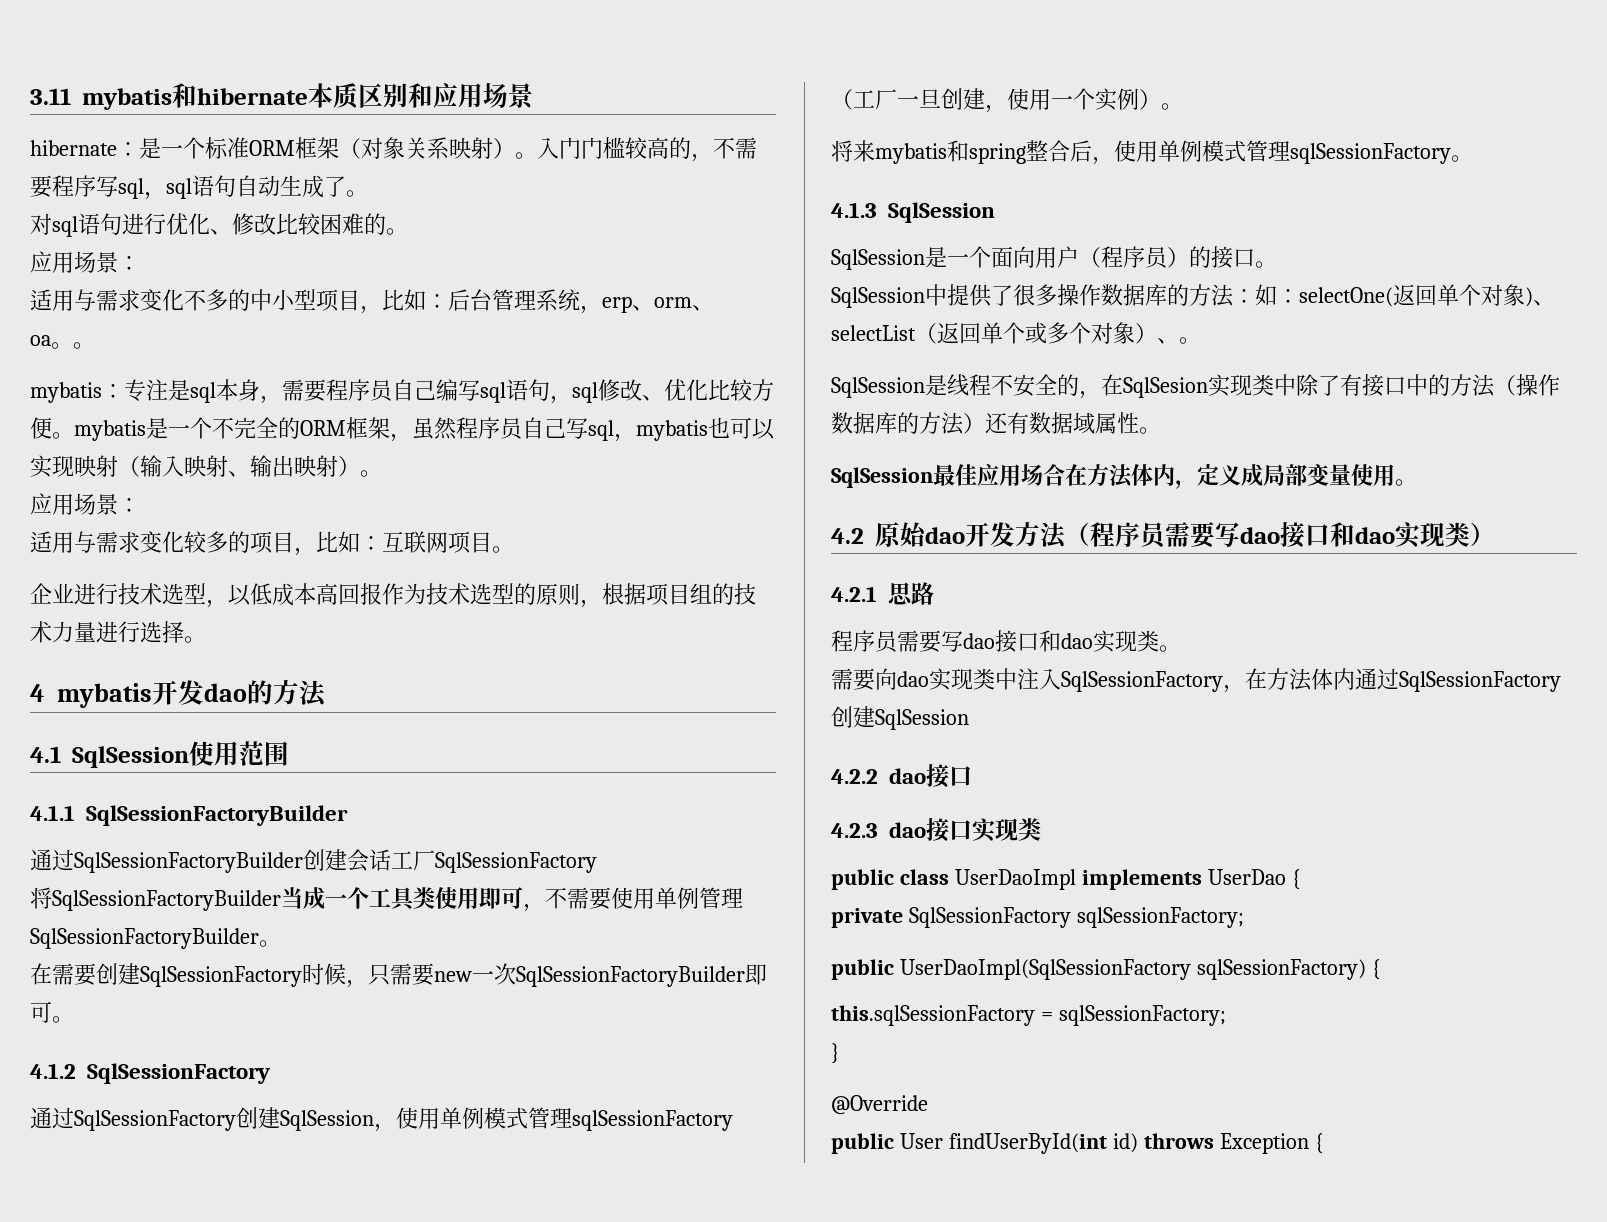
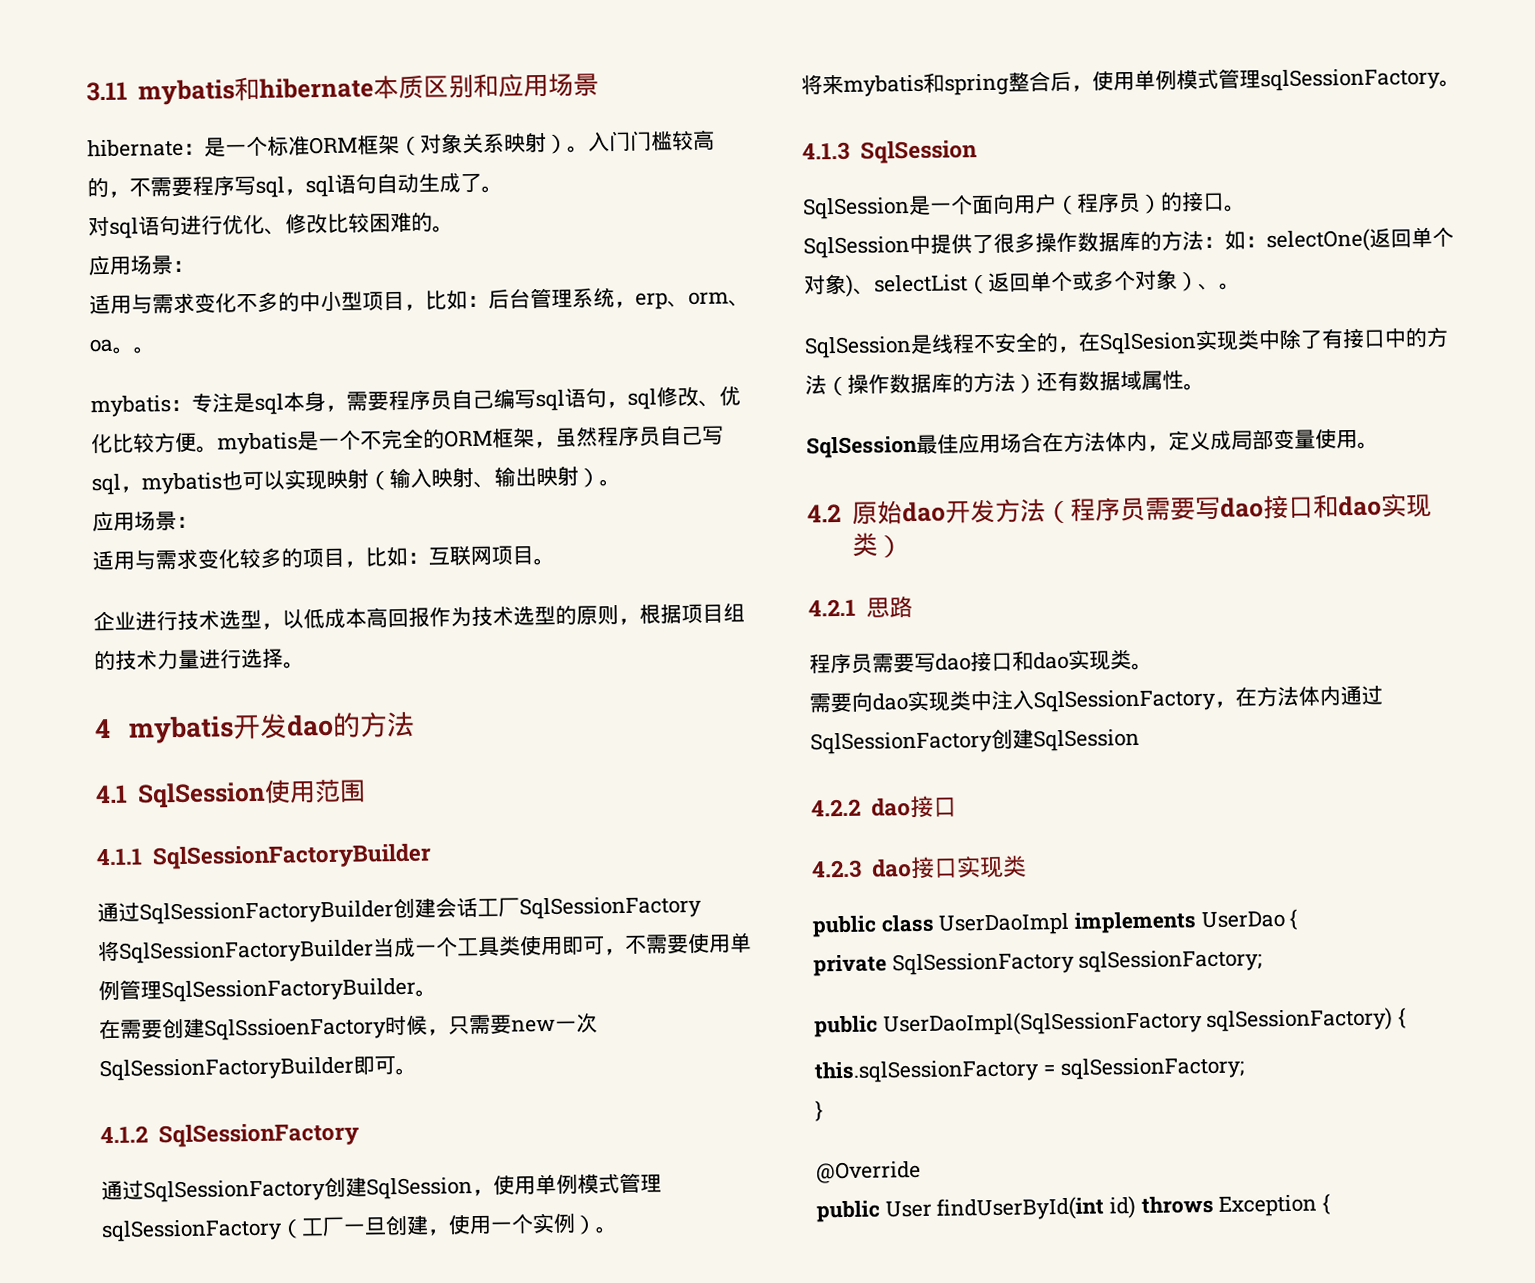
[140,966,302,987] SqlSessionFactory -> [204,1017,387,1041] SqlSssioenFactory

